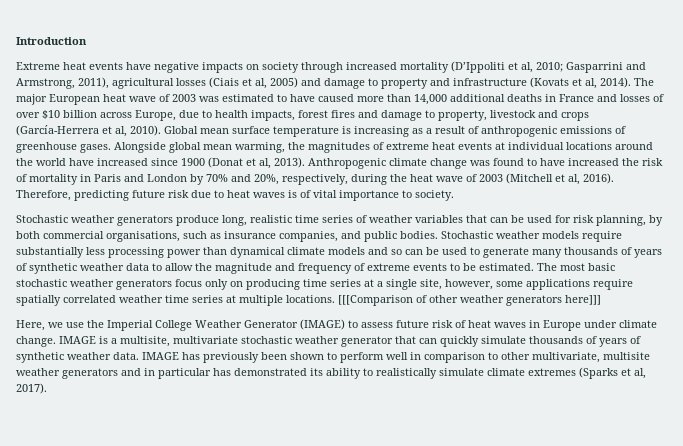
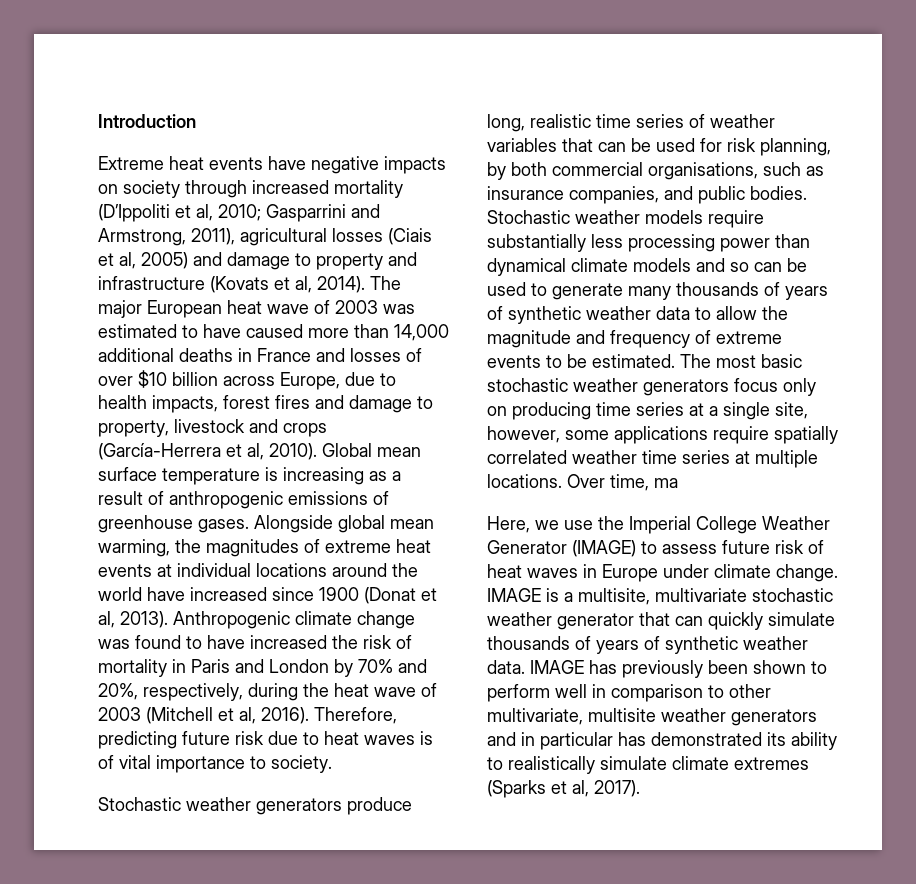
[338,295,601,306] [[[Comparison of other weather generators here]]] -> [567,474,678,491] Over time, ma

